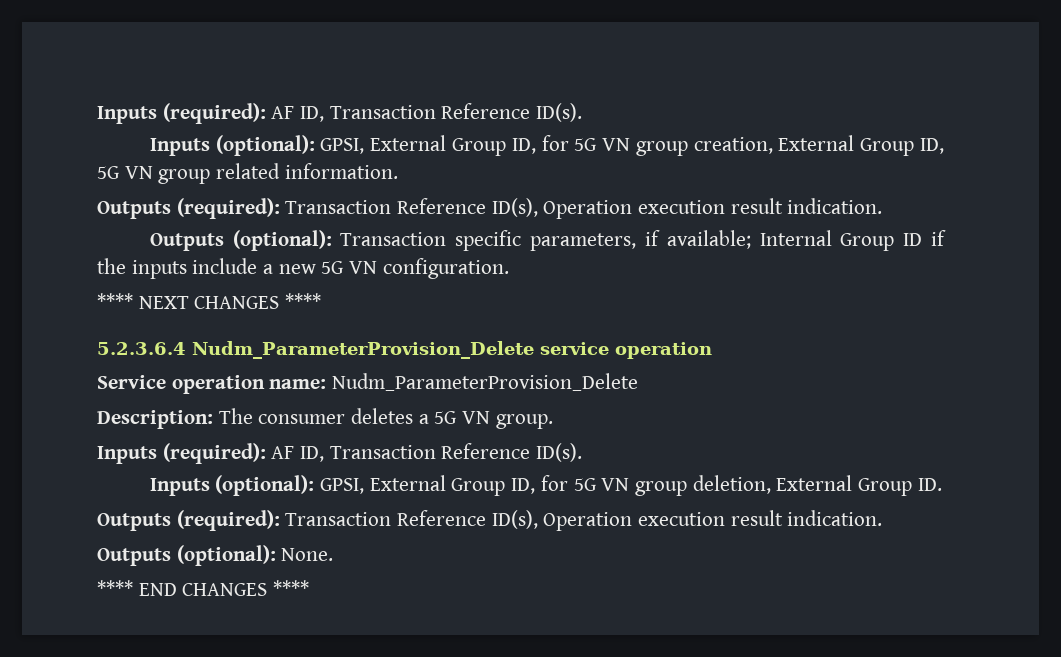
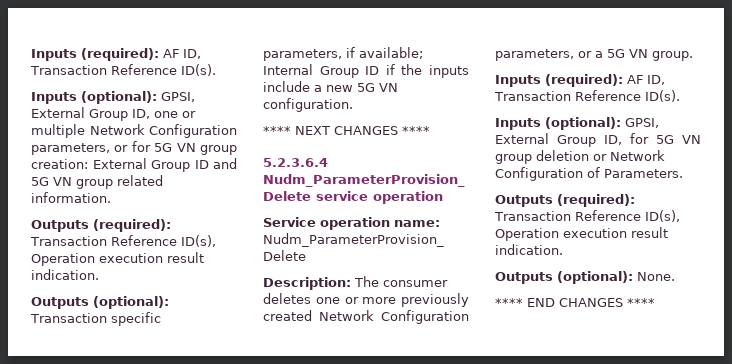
[541,135,945,156] for 5G VN group creation, External Group ID, -> [154,111,196,118] [31,124,237,138] [31,141,238,155] [31,158,237,172] one or multiple Network Configuration parameters, or for 5G VN group creation: External Group ID and
(414, 416) none -> [315,293,469,307] [263,310,469,324] [495,49,592,61] one or more previously created Network Configuration parameters, or
[692,475,942,496] deletion, External Group ID. -> [536,150,665,161] [495,167,683,181] deletion or Network Configuration of Parameters.

